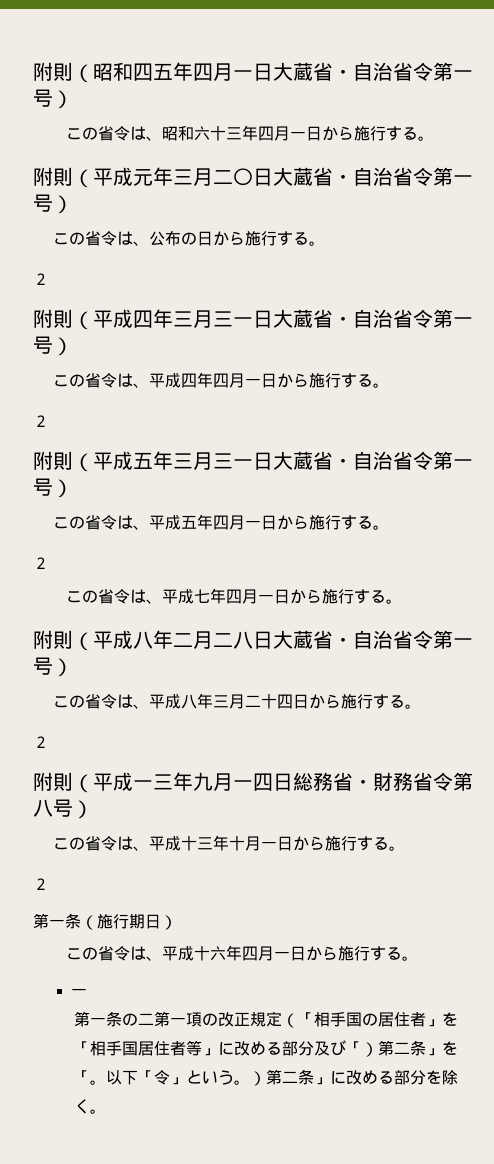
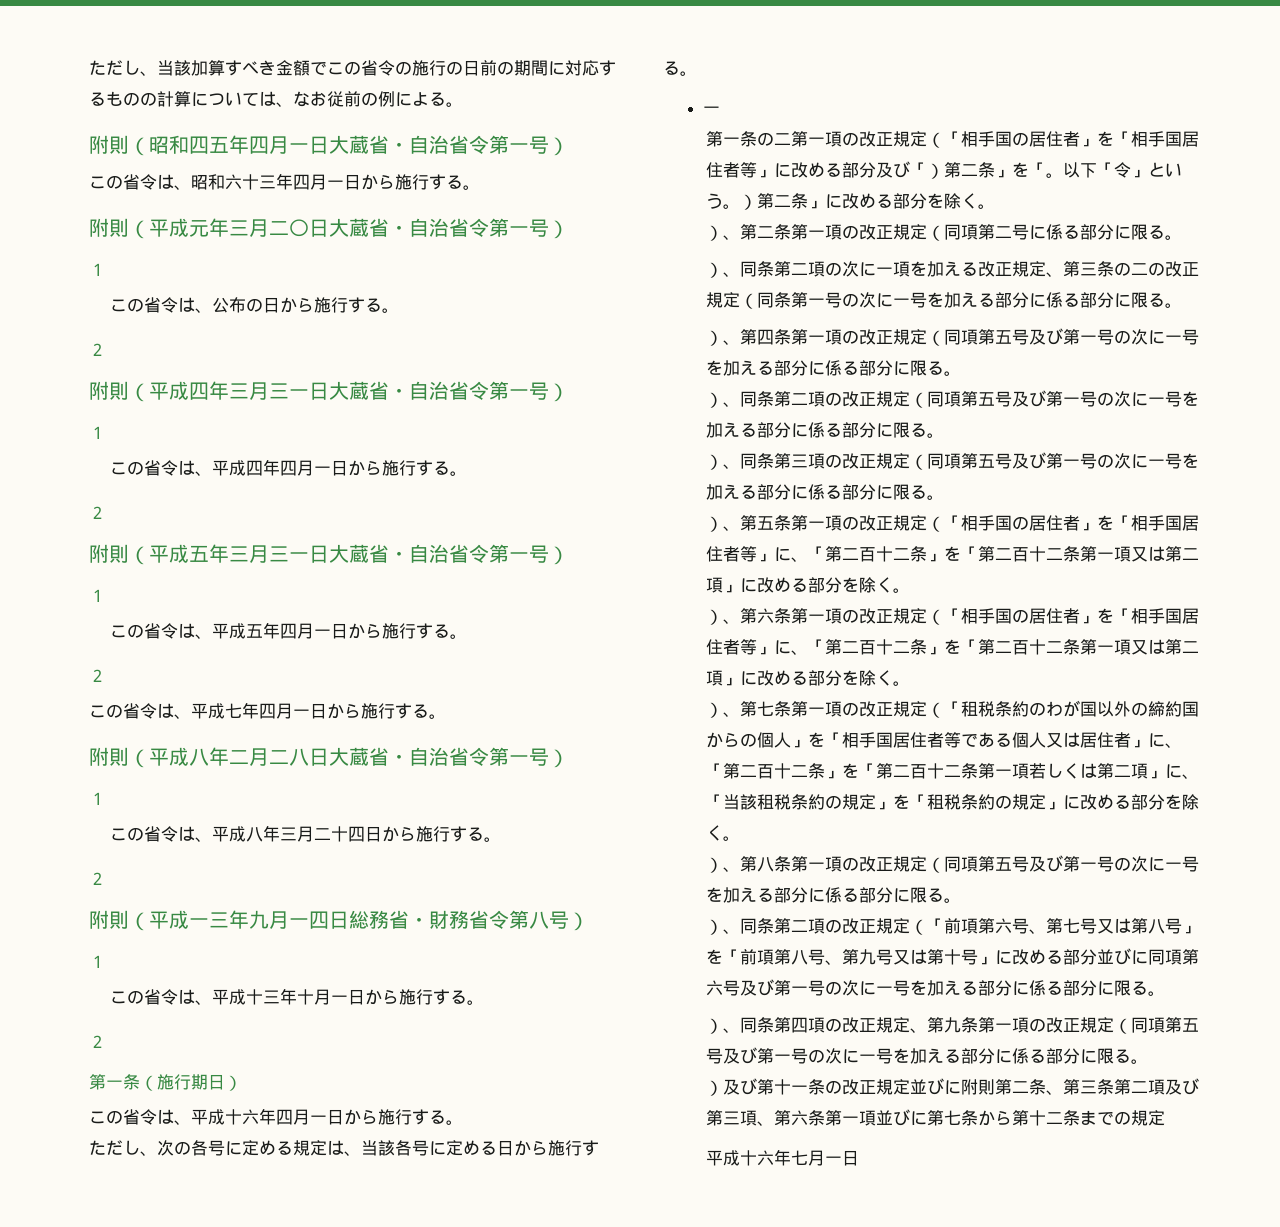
(33, 71) none -> [89,60,616,76] [89,91,463,107] ただし、当該加算すべき金額でこの省令の施行の日前の期間に対応するものの計算については、なお従前の例による。 //
(73, 204) none -> [89,263,106,276] // １
(73, 346) none -> [89,426,106,439] // １
(73, 488) none -> [89,589,106,602] // １
(73, 667) none -> [89,792,106,805] // １
(93, 809) none -> [89,955,106,968] // １
(418, 958) none -> [89,1140,599,1156] [663,61,697,76] // ただし、次の各号に定める規定は、当該各号に定める日から施行する。
(106, 1111) none -> [705,224,1182,241] [705,261,1199,278] [705,292,1182,309] [705,328,1199,346] [705,360,961,376] [705,390,1199,408] [705,422,944,438] [705,452,1199,470] [705,484,944,500] [705,515,1199,532] [705,546,1199,562] [705,577,910,593] [705,608,1199,625] [705,639,1199,655] [705,670,910,686] [705,700,1199,718] [705,732,1182,748] [705,763,1199,779] [705,794,1199,810] [705,825,740,841] [705,855,1199,873] [705,887,961,903] [705,918,1199,935] [705,948,1199,965] [705,979,1165,996] [705,1017,1199,1034] [705,1047,1148,1064] [705,1078,1199,1096] [705,1109,1165,1126] [705,1149,859,1166] // ）、第二条第一項の改正規定（同項第二号に係る部分に限る。 // ）、同条第二項の次に一項を加える改正規定、第三条の二の改正規定（同条第一号の次に一号を加える部分に係る部分に限る。 // ）、第四条第一項の改正規定（同項第五号及び第一号の次に一号を加える部分に係る部分に限る。 // ）、同条第二項の改正規定（同項第五号及び第一号の次に一号を加える部分に係る部分に限る。 // ）、同条第三項の改正規定（同項第五号及び第一号の次に一号を加える部分に係る部分に限る。 // ）、第五条第一項の改正規定（「相手国の居住者」を「相手国居住者等」に、「第二百十二条」を「第二百十二条第一項又は第二項」に改める部分を除く。 // ）、第六条第一項の改正規定（「相手国の居住者」を「相手国居住者等」に、「第二百十二条」を「第二百十二条第一項又は第二項」に改める部分を除く。 // ）、第七条第一項の改正規定（「租税条約のわが国以外の締約国からの個人」を「相手国居住者等である個人又は居住者」に、「第二百十二条」を「第二百十二条第一項若しくは第二項」に、「当該租税条約の規定」を「租税条約の規定」に改める部分を除く。 // ）、第八条第一項の改正規定（同項第五号及び第一号の次に一号を加える部分に係る部分に限る。 // ）、同条第二項の改正規定（「前項第六号、第七号又は第八号」を「前項第八号、第九号又は第十号」に改める部分並びに同項第六号及び第一号の次に一号を加える部分に係る部分に限る。 // ）、同条第四項の改正規定、第九条第一項の改正規定（同項第五号及び第一号の次に一号を加える部分に係る部分に限る。 // ）及び第十一条の改正規定並びに附則第二条、第三条第二項及び第三項、第六条第一項並びに第七条から第十二条までの規定 // 平成十六年七月一日

